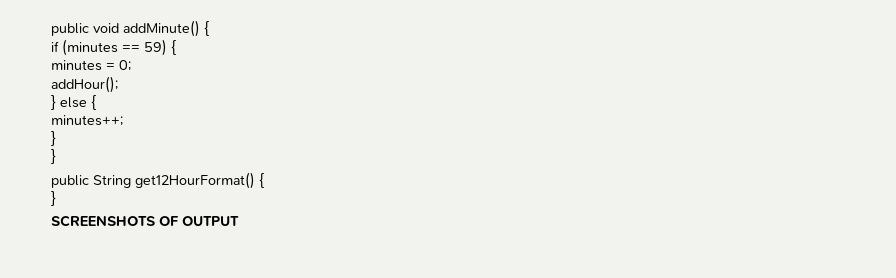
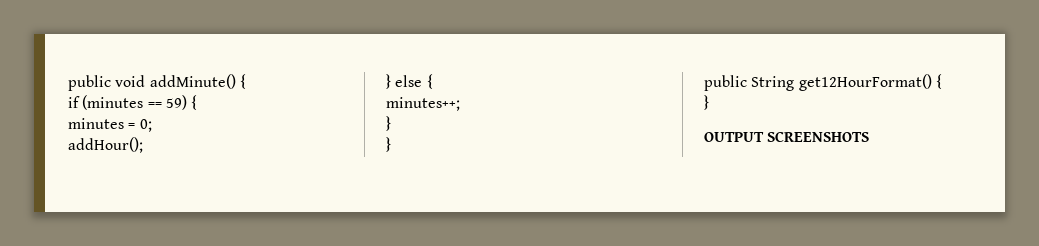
[51,215,239,227] SCREENSHOTS OF OUTPUT -> [704,131,870,142] OUTPUT SCREENSHOTS

